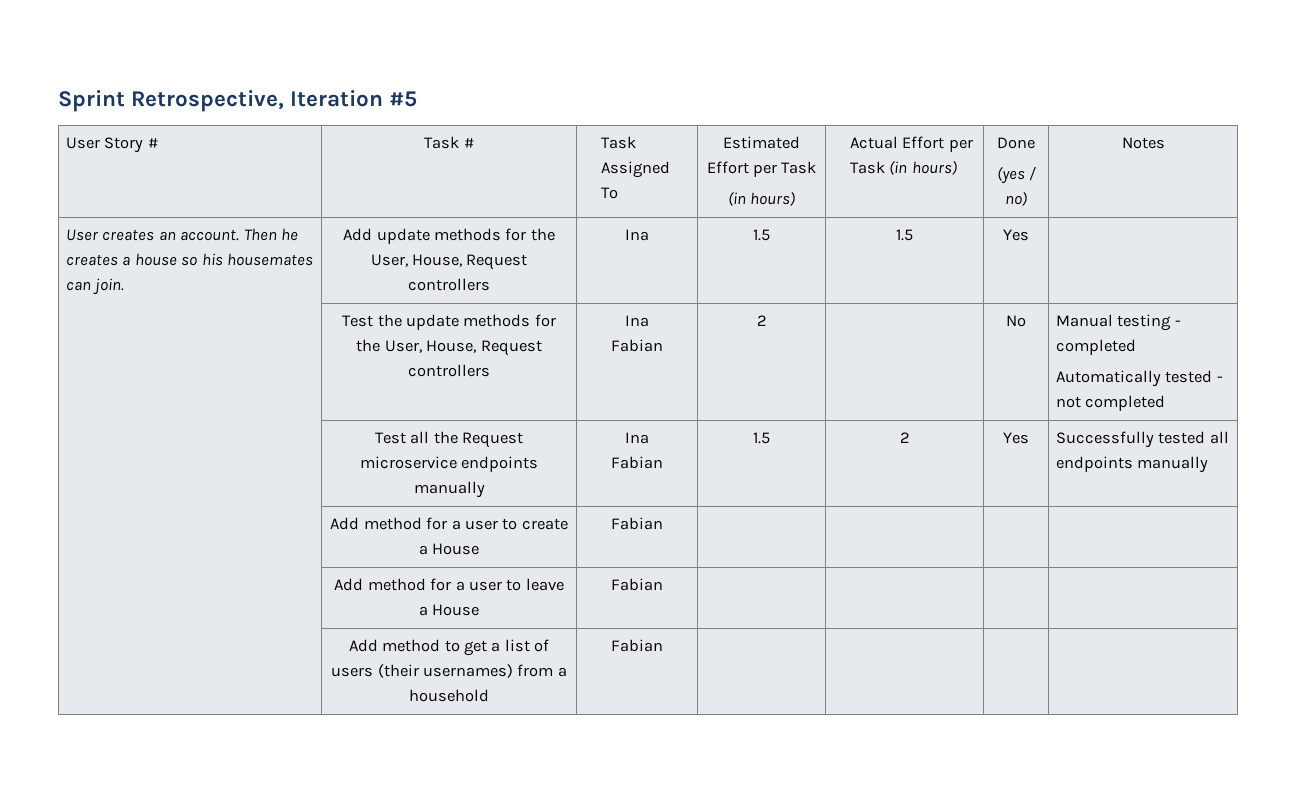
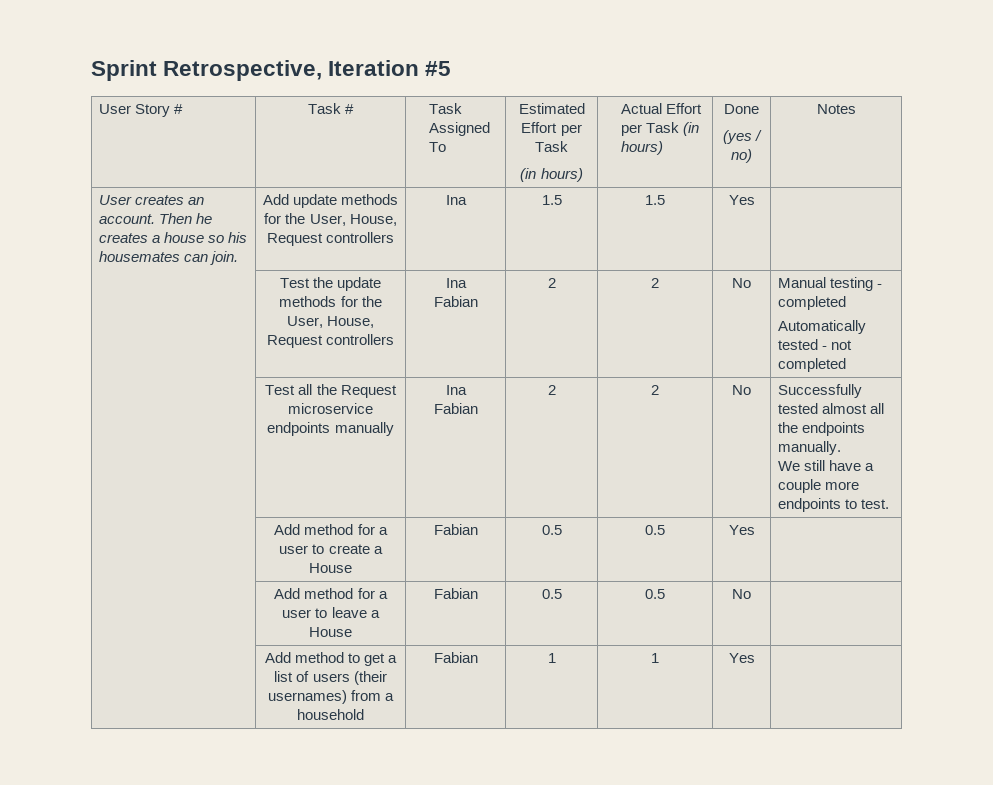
(767, 320) none -> [651,278,659,288] 2
[753,432,770,444] [899,432,910,443] [1003,432,1029,444] 1.5 | 2 | Yes -> [547,385,556,395] [651,385,659,395] [732,385,751,395] 2 | 2 | No
[1209,431,1229,444] [1055,456,1209,473] all endpoints manually -> [821,403,885,414] [777,422,865,436] [777,441,841,455] [777,460,875,471] [777,479,859,493] [777,498,890,512] almost all the endpoints manually. // We still have a couple more endpoints to test.
(663, 523) | | -> [541,525,562,535] [645,525,665,535] [728,525,755,535] 0.5 | 0.5 | Yes
(663, 584) | | -> [541,589,562,599] [645,589,665,599] [732,589,751,599] 0.5 | 0.5 | No
(663, 645) | | -> [547,653,556,663] [651,653,659,663] [728,653,755,663] 1 | 1 | Yes

